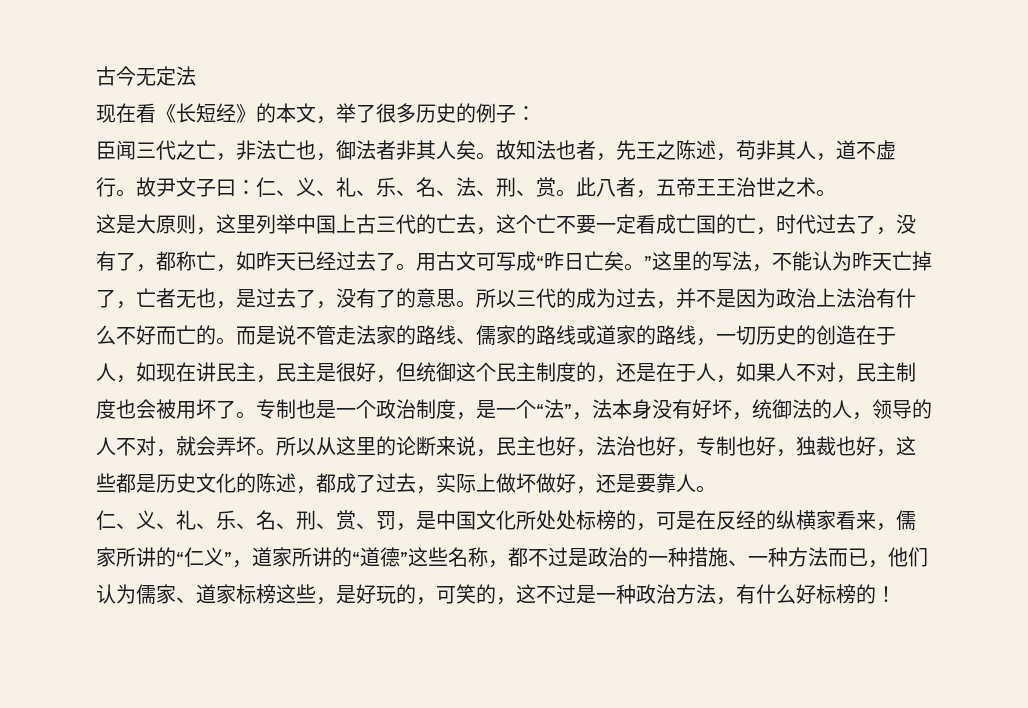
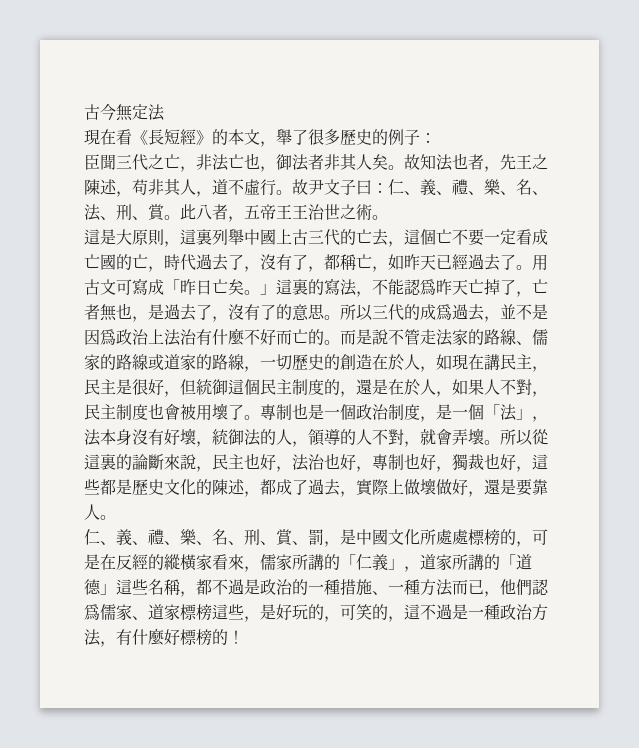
[136,68,156,86] 无 -> [116,104,133,121] 無
[96,103,436,124] 现在看《长短经》的本文，举了很多历 -> [84,128,356,147] 現在看《長短經》的本文，舉了很多歷
[116,140,136,160] 闻 -> [100,154,116,170] 聞
[676,140,696,160] 陈 -> [84,179,100,195] 陳
[876,140,896,160] 虚 -> [244,179,260,195] 虛
[296,177,396,197] 义、礼、乐 -> [420,179,501,196] 義、禮、樂
[536,177,556,197] 赏 -> [148,204,165,221] 賞
[796,177,836,197] [96,214,336,235] 术。 // 这是大原则，这里列举中国 -> [356,204,388,220] [84,228,276,247] 術。 // 這是大原則，這裏列舉中國
[496,214,536,234] 这个 -> [404,229,436,245] 這個
[696,214,916,235] 国的亡，时代过去了，没 -> [100,254,276,272] 國的亡，時代過去了，沒
[176,251,196,271] 称 -> [340,254,357,271] 稱
[316,251,356,271] 经过 -> [452,254,484,270] 經過
[496,251,544,271] 写成“ -> [132,278,180,295] 寫成「
[644,251,732,271] ”这里的写 -> [260,278,340,295] 」這裏的寫
[812,251,852,271] 认为 -> [404,279,436,295] 認爲
[176,288,356,309] 无也，是过去了，没 -> [100,303,244,322] 無也，是過去了，沒
[596,288,776,309] 为过去，并不是因为 -> [436,304,548,322] [84,329,116,345] 爲過去，並不是因爲
[96,325,116,345] 么 -> [228,328,244,346] 麼
[276,325,296,345] 说 -> [372,329,388,345] 說
[436,325,456,345] 线 -> [500,329,516,345] 線
[556,325,576,345] 线 -> [132,354,148,370] 線
[676,325,896,346] [96,362,216,383] 线，一切历史的创造在于人，如现在讲 -> [228,354,500,372] 線，一切歷史的創造在於人，如現在講
[416,362,496,382] 统御这个 -> [196,379,260,395] 統御這個
[616,362,696,382] 还是在于 -> [356,379,420,396] 還是在於
[816,362,836,382] 对 -> [516,379,532,395] 對
[136,399,276,419] 会被用坏了。专 -> [164,403,276,421] 會被用壞了。專
[356,400,376,419] 个 -> [340,404,356,420] 個
[516,399,932,420] [96,436,476,457] 个“法”，法本身没有好坏，统御法的人，领导的人不对，就会弄坏。所以从这里的论断来说 -> [468,404,548,422] [84,428,549,447] [84,454,196,470] 個「法」，法本身沒有好壞，統御法的人，領導的人不對，就會弄壞。所以從這裏的論斷來說
[696,436,716,456] 专 -> [372,454,388,470] 專
[796,436,816,456] 独 -> [452,454,468,470] 獨
[896,436,916,456] [96,473,176,493] 这些都是历 -> [532,454,548,470] [84,479,148,495] 這些都是歷
[256,473,276,493] 陈 -> [212,479,228,495] 陳
[376,473,716,494] [96,510,916,531] [96,547,568,568] 过去，实际上做坏做好，还是要靠人。 // 仁、义、礼、乐、名、刑、赏、罚，是中国文化所处处标榜的，可是在反经的纵横家看来，儒家所讲的“仁义”，道家所讲的“道德”这些名称，都不过 -> [308,478,548,497] [84,504,116,520] [84,529,548,547] [84,554,532,572] [84,579,244,597] 過去，實際上做壞做好，還是要靠人。 // 仁、義、禮、樂、名、刑、賞、罰，是中國文化所處處標榜的，可是在反經的縱橫家看來，儒家所講的「仁義」，道家所講的「道德」這些名稱，都不過
[668,547,688,567] 种 -> [324,579,340,595] 種
[768,547,788,567] 种 -> [404,579,420,595] 種
[908,547,928,567] [96,584,136,604] 们认为 -> [516,579,549,595] [84,604,100,620] 們認爲
[236,584,296,604] 标榜这 -> [180,604,228,621] 標榜這
[516,584,636,604] 这不过是一种 -> [404,604,500,620] 這不過是一種
[776,584,836,604] 么好标 -> [148,628,197,646] 麼好標

